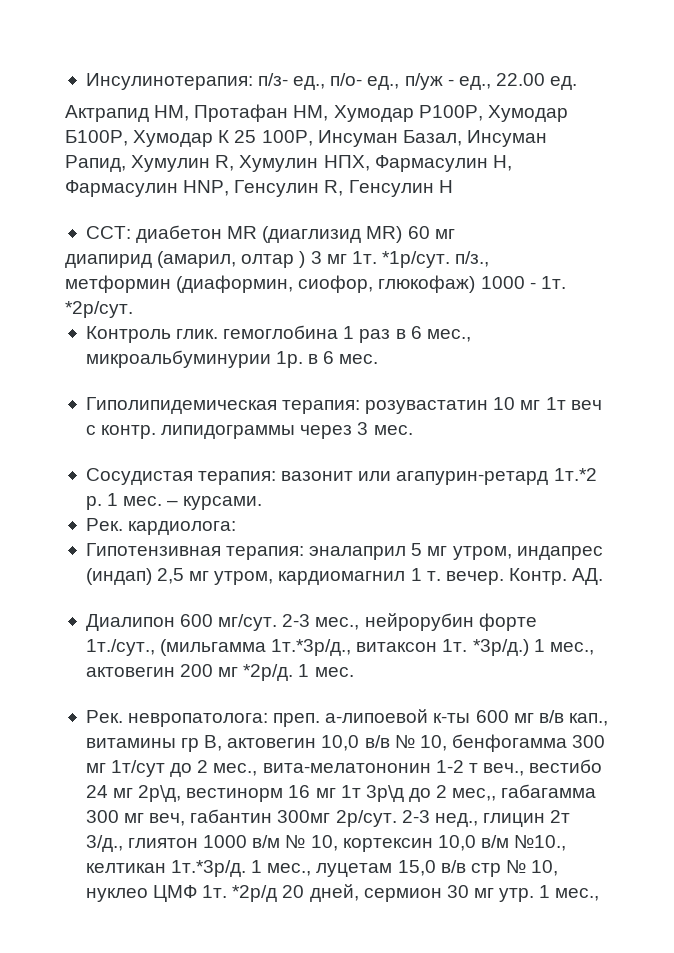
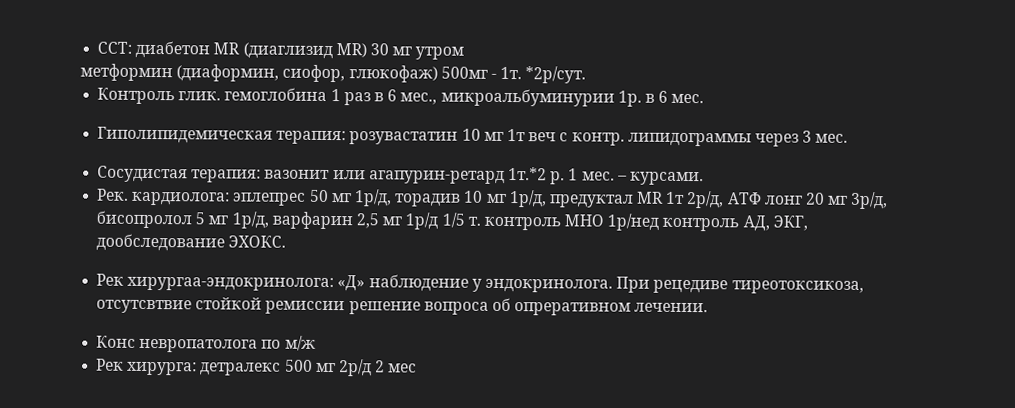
[85,73,578,90] [65,104,568,122] [65,130,547,147] [65,155,512,172] [65,180,453,197] Инсулинотерапия: п/з- ед., п/о- ед., п/уж - ед., 22.00 ед. // Актрапид НМ, Протафан НМ, Хумодар Р100Р, Хумодар Б100Р, Хумодар К 25 100Р, Инсуман Базал, Инсуман Рапид, Хумулин R, Хумулин НПХ, Фармасулин Н, Фармасулин НNР, Генсулин R, Генсулин Н // -> (97, 47) none
[407,226,455,239] [65,251,490,268] 60 мг // диапирид (амарил, олтар ) 3 мг 1т. *1р/сут. п/з., -> [369,43,465,60] 30 мг утром
[480,276,525,289] 1000 -> [440,66,488,79] 500мг
[85,543,603,560] [85,568,604,585] [85,613,537,631] [85,639,594,656] [85,664,354,681] [85,709,608,727] [85,734,606,752] [85,759,603,777] [85,784,597,802] [85,809,571,827] [85,835,567,852] [85,860,559,877] [85,884,600,902] // Гипотензивная терапия: эналаприл 5 мг утром, индапрес (индап) 2,5 мг утром, кардиомагнил 1 т. вечер. Контр. АД. // Диалипон 600 мг/сут. 2-3 мес., нейрорубин форте 1т./сут., (мильгамма 1т.*3р/д., витаксон 1т. *3р/д.) 1 мес., актовегин 200 мг *2р/д. 1 мес. // Рек. невропатолога: преп. а-липоевой к-ты 600 мг в/в кап., витамины гр В, актовегин 10,0 в/в № 10, бенфогамма 300 мг 1т/сут до 2 мес., вита-мелатононин 1-2 т веч., вестибо 24 мг 2р\д, вестинорм 16 мг 1т 3р\д до 2 мес,, габагамма 300 мг веч, габантин 300мг 2р/сут. 2-3 нед., глицин 2т 3/д., глиятон 1000 в/м № 10, кортексин 10,0 в/м №10., келтикан 1т.*3р/д. 1 мес., луцетам 15,0 в/в стр № 10, нуклео ЦМФ 1т. *2р/д 20 дней, сермион 30 мг утр. 1 мес., -> [232,189,889,210] [96,210,808,232] [96,233,287,252] [96,273,864,294] [96,297,709,316] [96,335,316,353] [96,358,418,377] эплепрес 50 мг 1р/д, торадив 10 мг 1р/д, предуктал MR 1т 2р/д, АТФ лонг 20 мг 3р/д, бисопролол 5 мг 1р/д, варфарин 2,5 мг 1р/д 1/5 т. контроль МНО 1р/нед контроль АД, ЭКГ, дообследование ЭХОКС. // Рек хирургаа-эндокринолога: «Д» наблюдение у эндокринолога. При рецедиве тиреотоксикоза, отсутсвтвие стойкой ремиссии решение вопроса об опреративном лечении. // Конс невропатолога по м/ж // Рек хирурга: детралекс 500 мг 2р/д 2 мес

